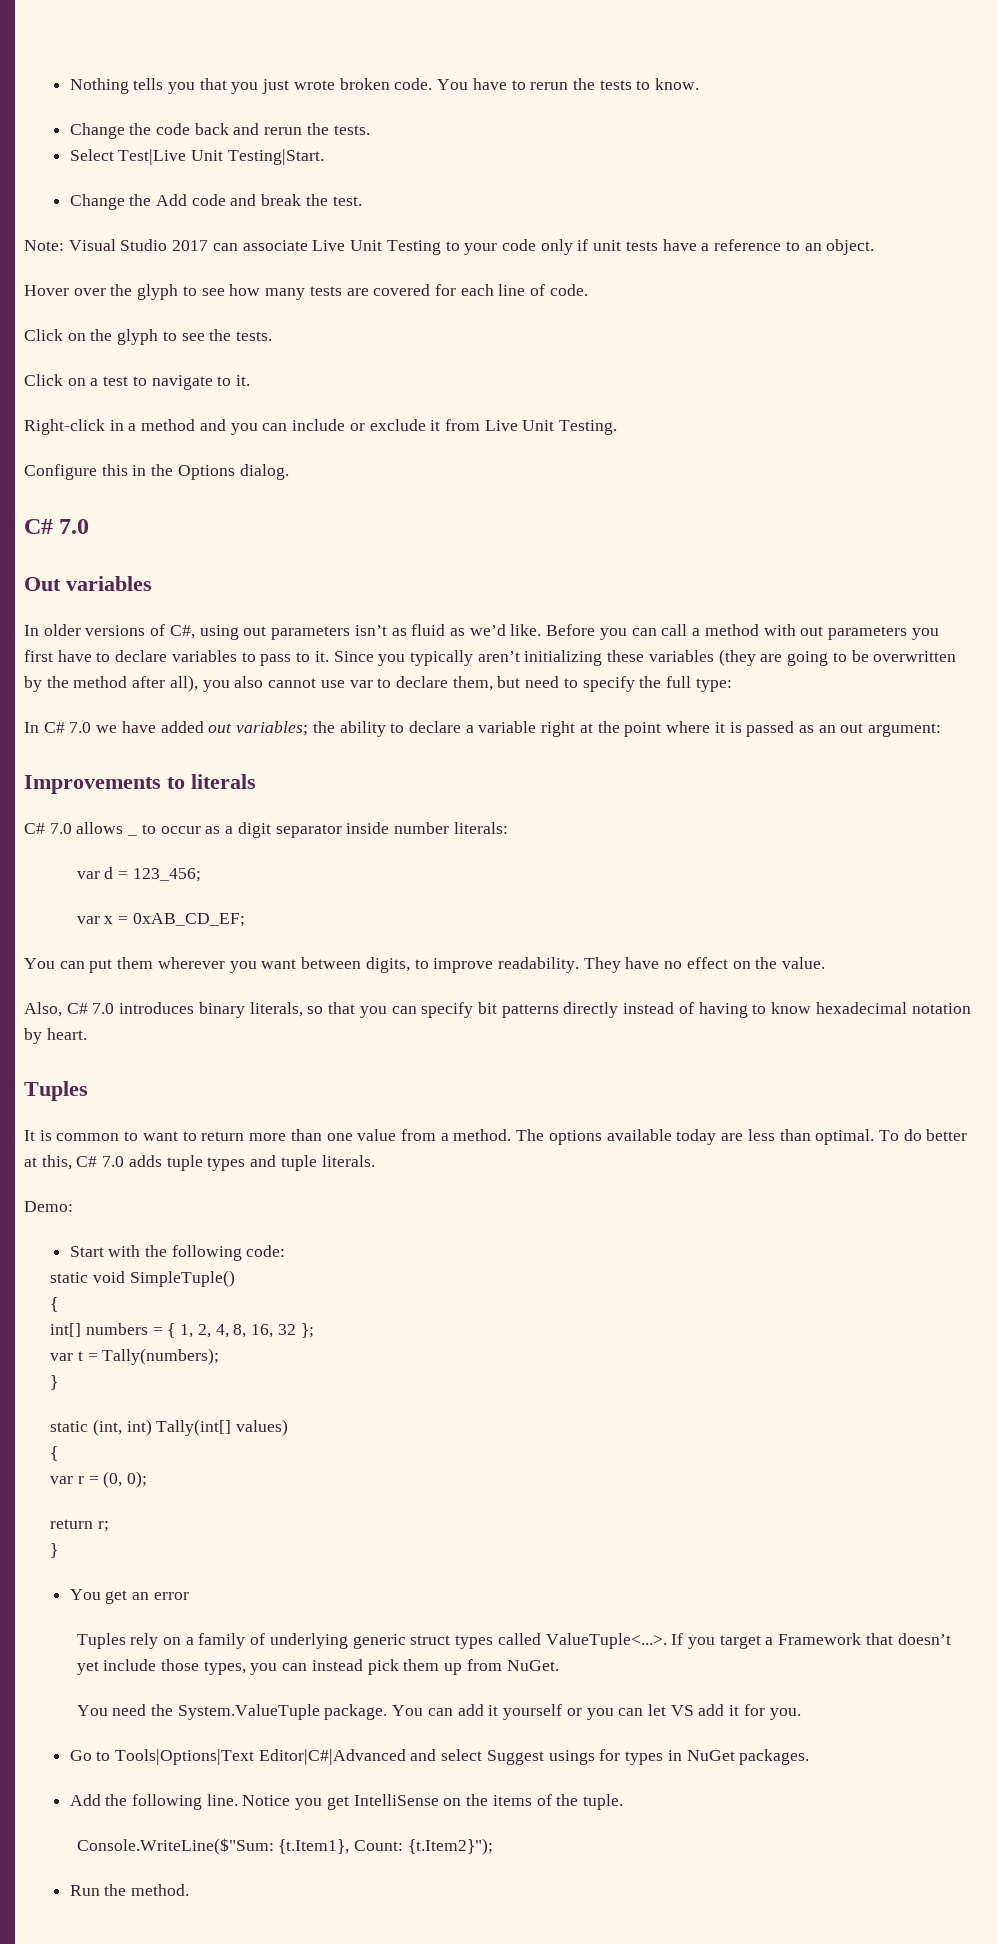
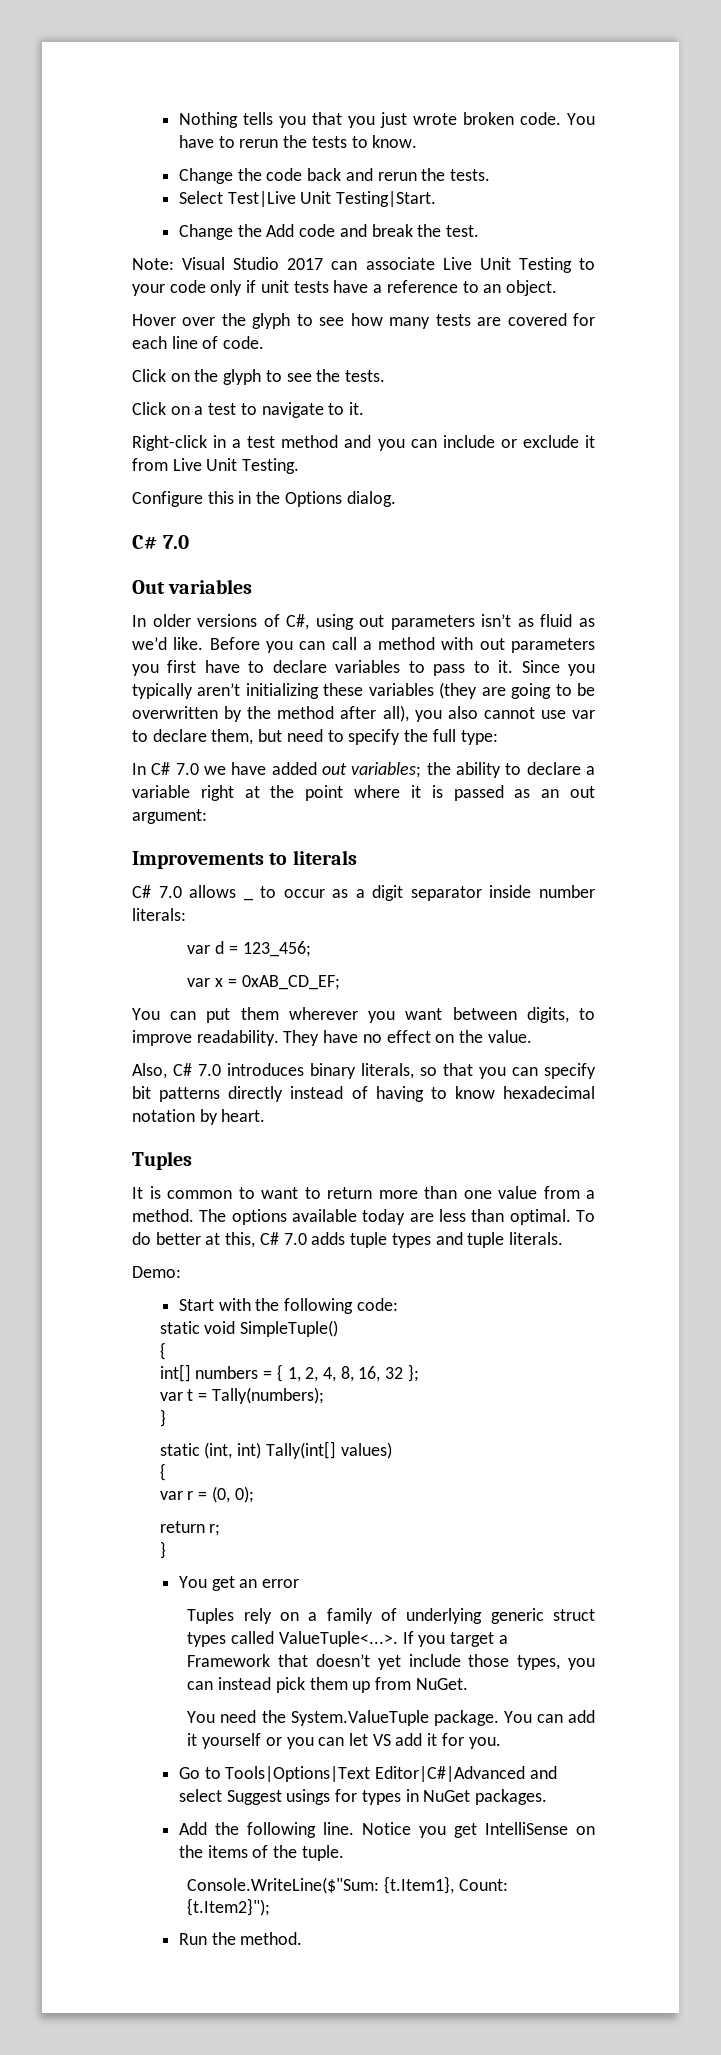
(137, 427) none -> [247,436,276,448] test

